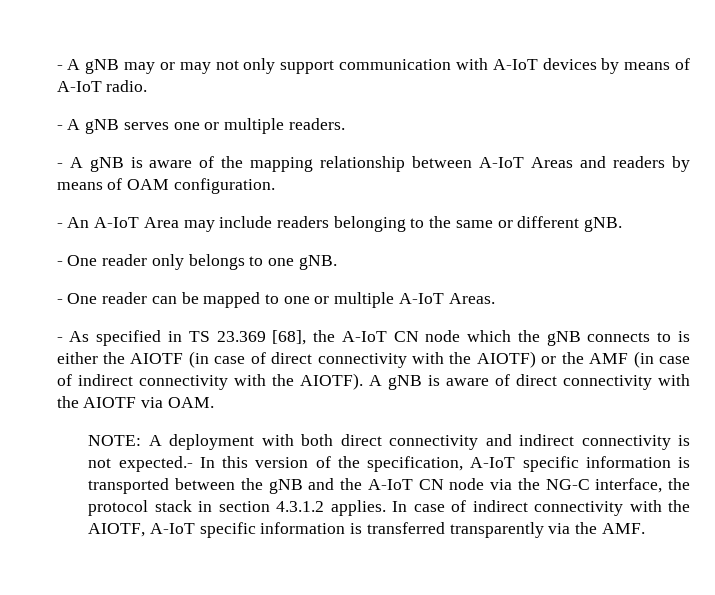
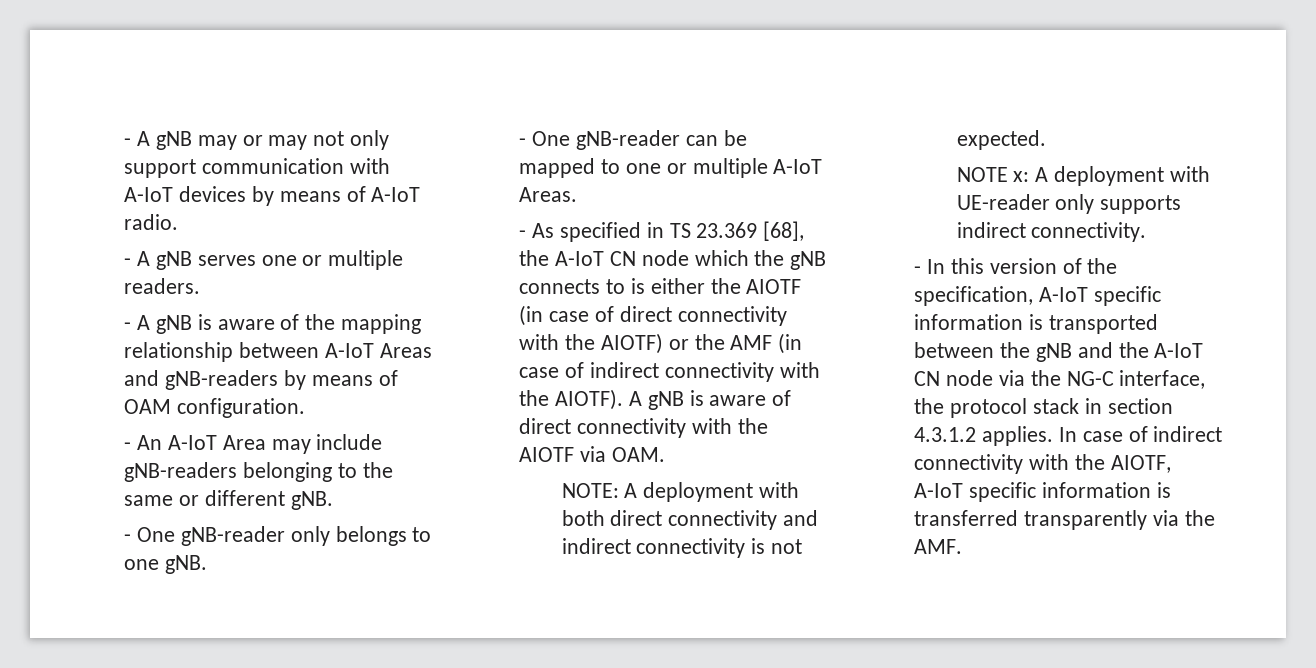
[613,156,666,168] readers -> [165,370,279,390] gNB-readers
[276,216,329,228] readers -> [124,462,238,482] gNB-readers
[102,254,148,266] reader -> [180,526,285,546] gNB-reader
[102,292,148,304] reader -> [575,130,680,150] gNB-reader
[118,456,193,472] expected.- -> [956,130,1046,150] [956,166,1210,186] [956,194,1182,214] [956,222,1147,242] [914,266,922,274] expected. // NOTE x: A deployment with UE-reader only supports indirect connectivity. // -

